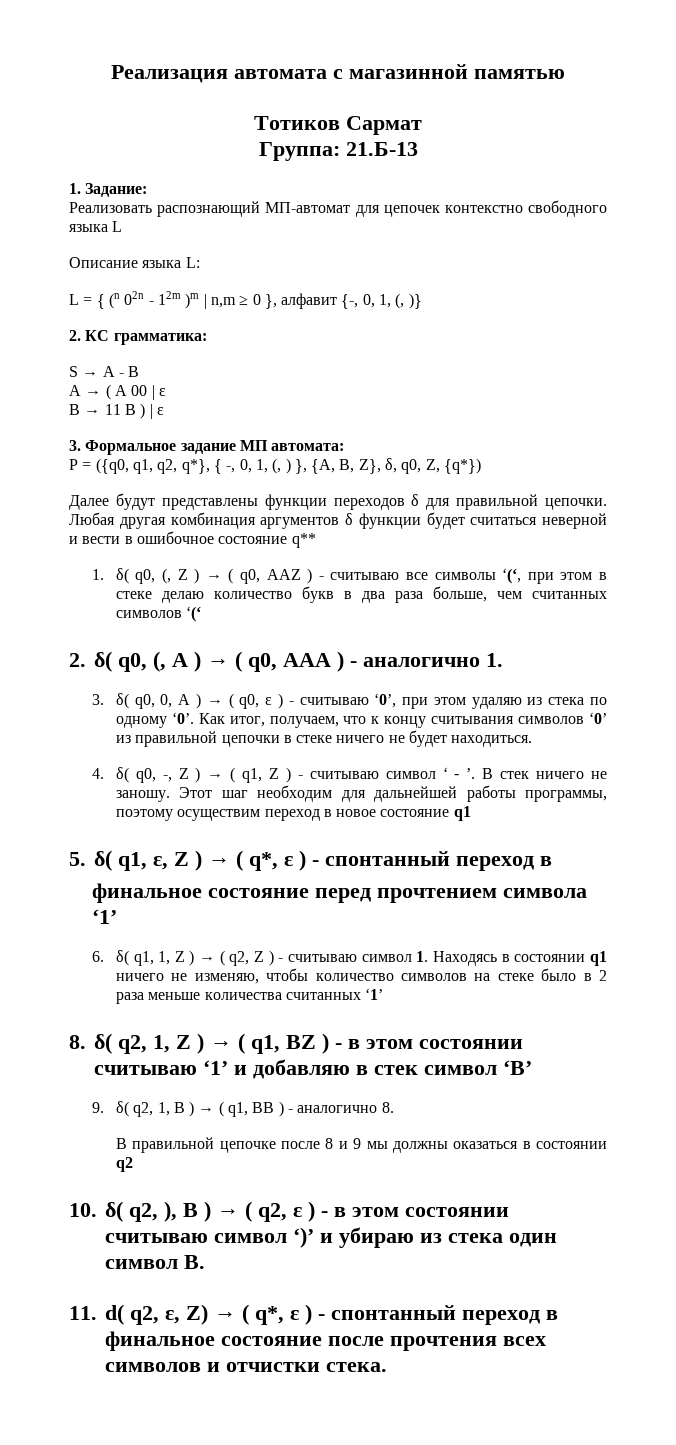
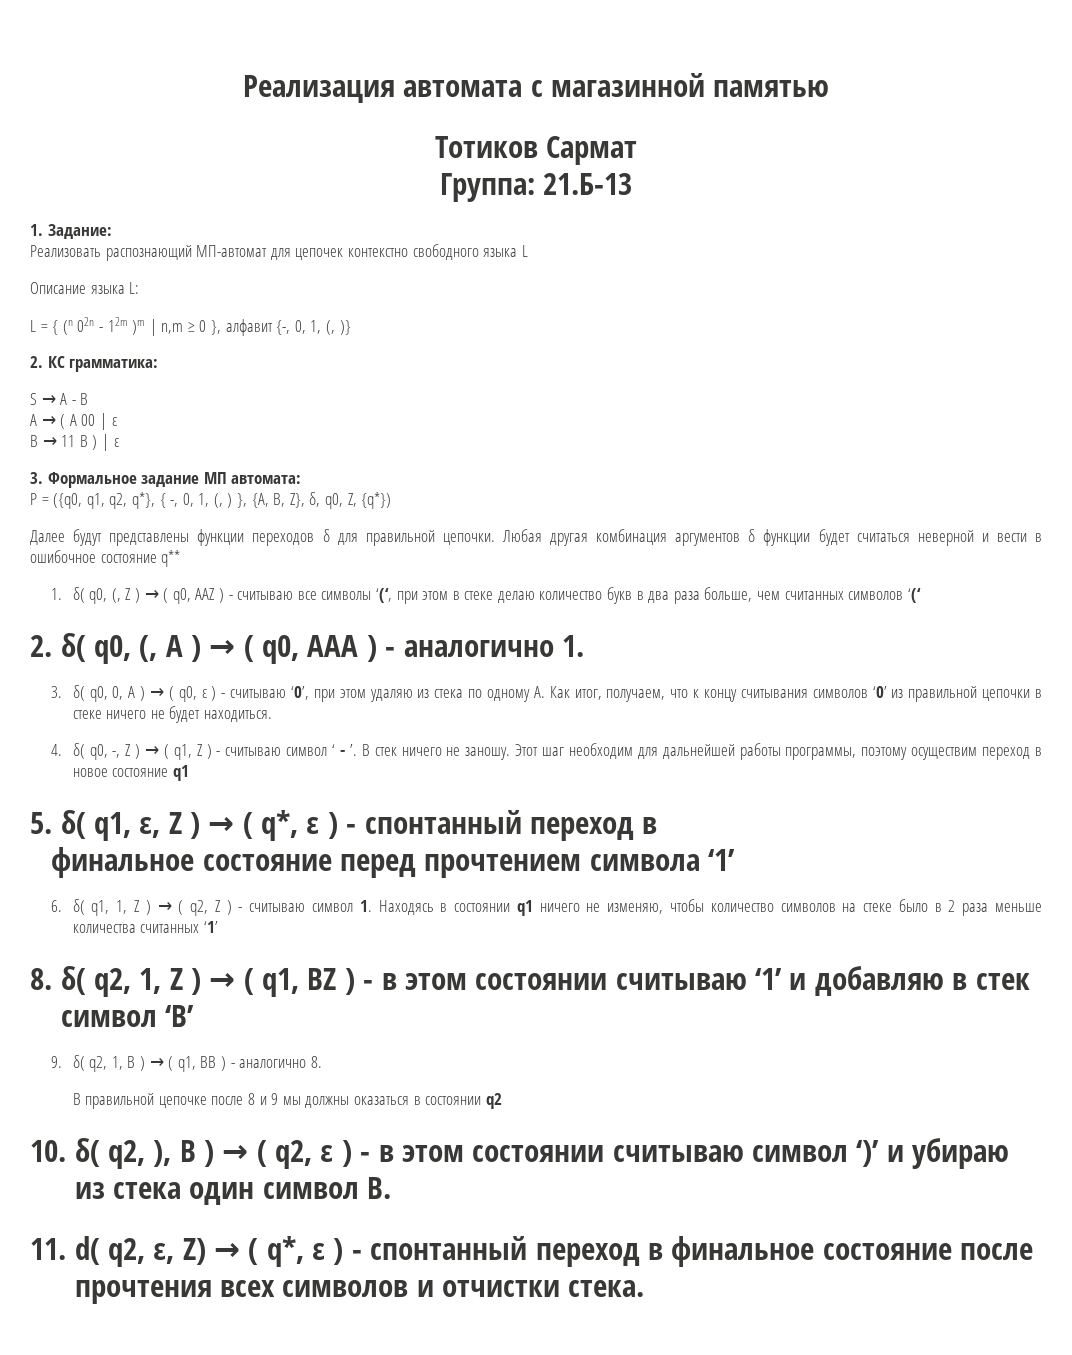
[171,712,194,724] ‘0’. -> [533,686,545,698] А.

